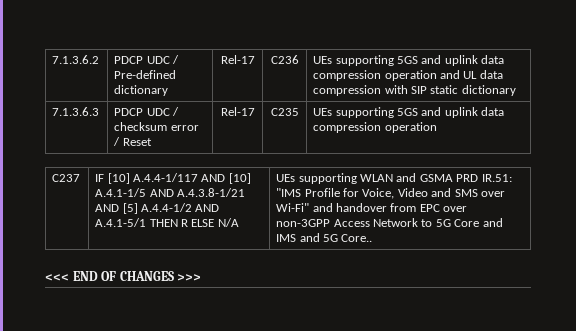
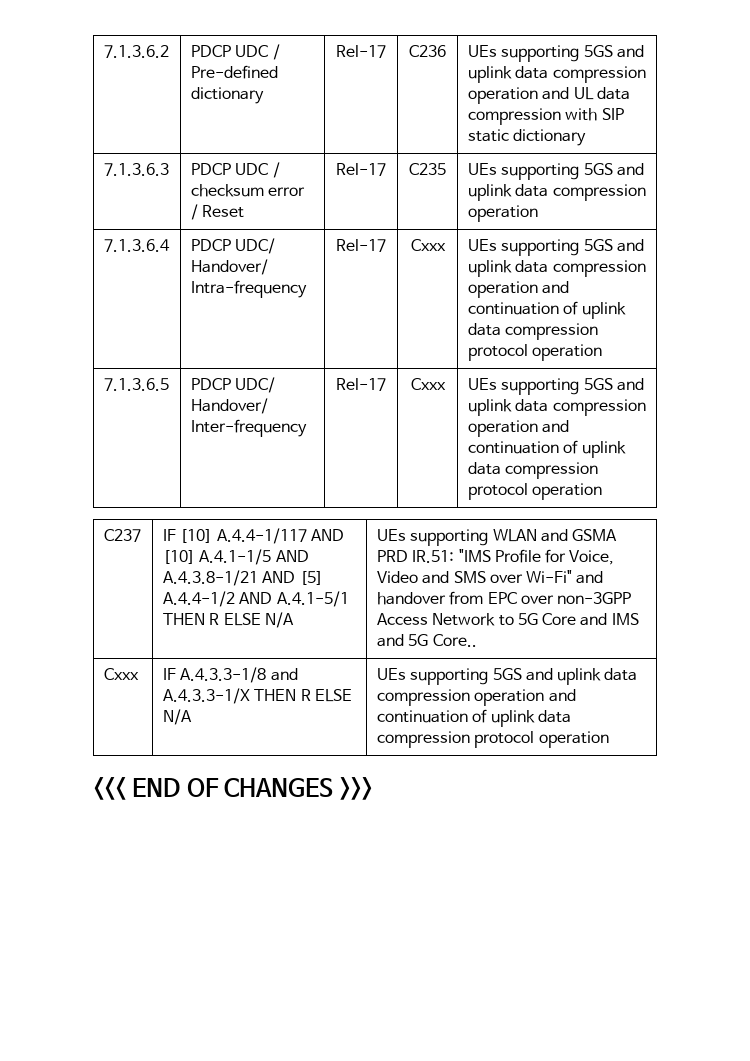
(437, 127) none -> [103,239,170,252] [190,238,276,254] [190,259,268,275] [190,280,307,298] [336,239,386,252] [410,239,446,251] [467,239,644,256] [467,260,646,277] [467,281,570,298] [467,301,626,319] [467,323,599,340] [467,344,603,361] [103,378,169,391] [190,377,276,393] [190,398,268,414] [190,419,307,437] [336,378,386,391] [410,378,446,390] [467,378,644,395] [467,399,646,416] [467,420,570,437] [467,440,626,458] [467,462,599,479] [467,483,603,500] // 7.1.3.6.4 | PDCP UDC/ Handover/ Intra-frequency | Rel-17 | Cxxx | UEs supporting 5GS and uplink data compression operation and continuation of uplink data compression protocol operation // 7.1.3.6.5 | PDCP UDC/ Handover/ Inter-frequency | Rel-17 | Cxxx | UEs supporting 5GS and uplink data compression operation and continuation of uplink data compression protocol operation
(373, 238) none -> [103,668,139,680] [162,667,298,683] [162,688,352,704] [162,709,192,725] [376,668,638,685] [376,689,576,706] [376,709,571,727] [376,731,609,748] // Cxxx | IF A.4.3.3-1/8 and A.4.3.3-1/X THEN R ELSE N/A | UEs supporting 5GS and uplink data compression operation and continuation of uplink data compression protocol operation

